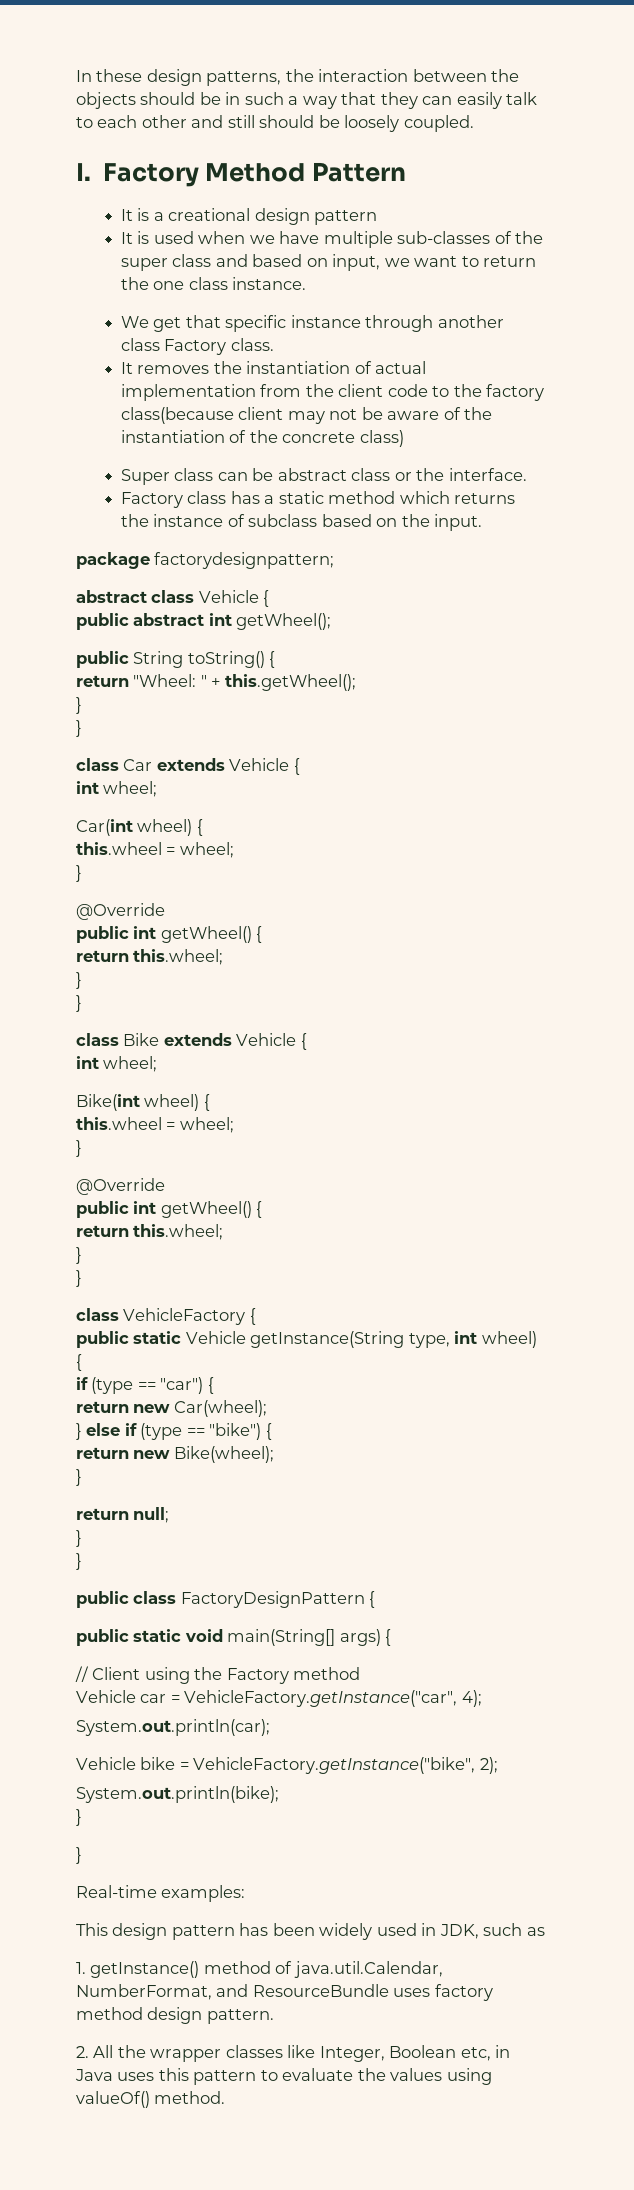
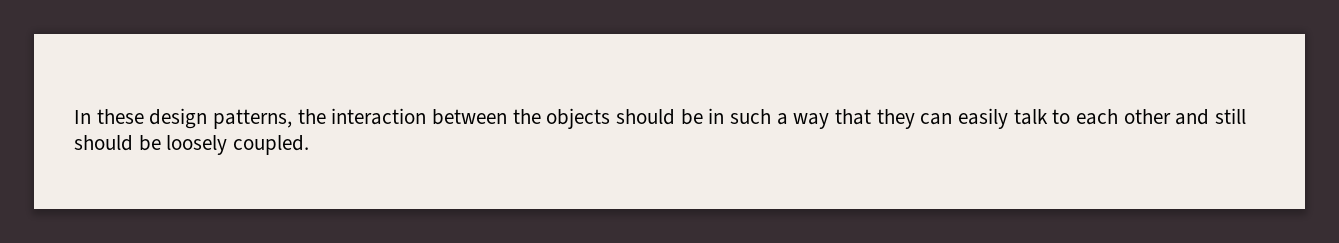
[76,162,407,187] [120,208,378,225] [120,231,544,248] [120,254,537,271] [120,277,307,290] [120,315,504,332] [120,338,274,355] [120,361,427,374] [120,384,545,401] [120,407,493,424] [120,430,404,447] [120,468,527,485] [120,491,516,508] [120,514,483,531] [76,552,335,569] [76,590,270,607] [76,613,332,630] [76,651,276,668] [76,674,356,691] [76,697,82,714] [76,720,82,737] [76,758,300,775] [76,781,158,797] [76,819,203,836] [76,842,234,858] [76,865,82,882] [76,903,165,920] [76,926,263,943] [76,949,224,965] [76,972,82,989] [76,995,82,1012] [76,1033,307,1050] [76,1056,158,1072] [76,1094,210,1111] [76,1117,234,1133] [76,1140,82,1157] [76,1178,165,1195] [76,1201,263,1218] [76,1224,224,1240] [76,1247,82,1264] [76,1270,82,1287] [76,1308,256,1325] [76,1331,537,1348] [76,1354,82,1371] [76,1377,214,1394] [76,1400,267,1417] [76,1423,272,1440] [76,1446,274,1463] [76,1469,82,1486] [76,1507,170,1523] [76,1530,82,1547] [76,1553,82,1570] [76,1591,376,1608] [76,1629,392,1646] [75,1666,361,1684] [76,1690,482,1707] [76,1719,270,1736] [76,1757,498,1774] [76,1786,279,1803] [76,1809,82,1826] [76,1847,82,1864] [76,1885,246,1902] [76,1923,545,1940] [76,1961,443,1978] [76,1984,493,2001] [76,2007,274,2024] [76,2045,511,2062] [75,2068,492,2085] [76,2091,226,2108] // I. Factory Method Pattern // It is a creational design pattern // It is used when we have multiple sub-classes of the super class and based on input, we want to return the one class instance. // We get that specific instance through another class Factory class. // It removes the instantiation of actual implementation from the client code to the factory class(because client may not be aware of the instantiation of the concrete class) // Super class can be abstract class or the interface. // Factory class has a static method which returns the instance of subclass based on the input. // package factorydesignpattern; // abstract class Vehicle { // public abstract int getWheel(); // public String toString() { // return "Wheel: " + this.getWheel(); // } // } // class Car extends Vehicle { // int wheel; // Car(int wheel) { // this.wheel = wheel; // } // @Override // public int getWheel() { // return this.wheel; // } // } // class Bike extends Vehicle { // int wheel; // Bike(int wheel) { // this.wheel = wheel; // } // @Override // public int getWheel() { // return this.wheel; // } // } // class VehicleFactory { // public static Vehicle getInstance(String type, int wheel) { // if (type == "car") { // return new Car(wheel); // } else if (type == "bike") { // return new Bike(wheel); // } // return null; // } // } // public class FactoryDesignPattern { // public static void main(String[] args) { // // Client using the Factory method // Vehicle car = VehicleFactory.getInstance("car", 4); // System.out.println(car); // Vehicle bike = VehicleFactory.getInstance("bike", 2); // System.out.println(bike); // } // } // Real-time examples: // This design pattern has been widely used in JDK, such as // 1. getInstance() method of java.util.Calendar, NumberFormat, and ResourceBundle uses factory method design pattern. // 2. All the wrapper classes like Integer, Boolean etc, in Java uses this pattern to evaluate the values using valueOf() method. -> (310, 145) none

